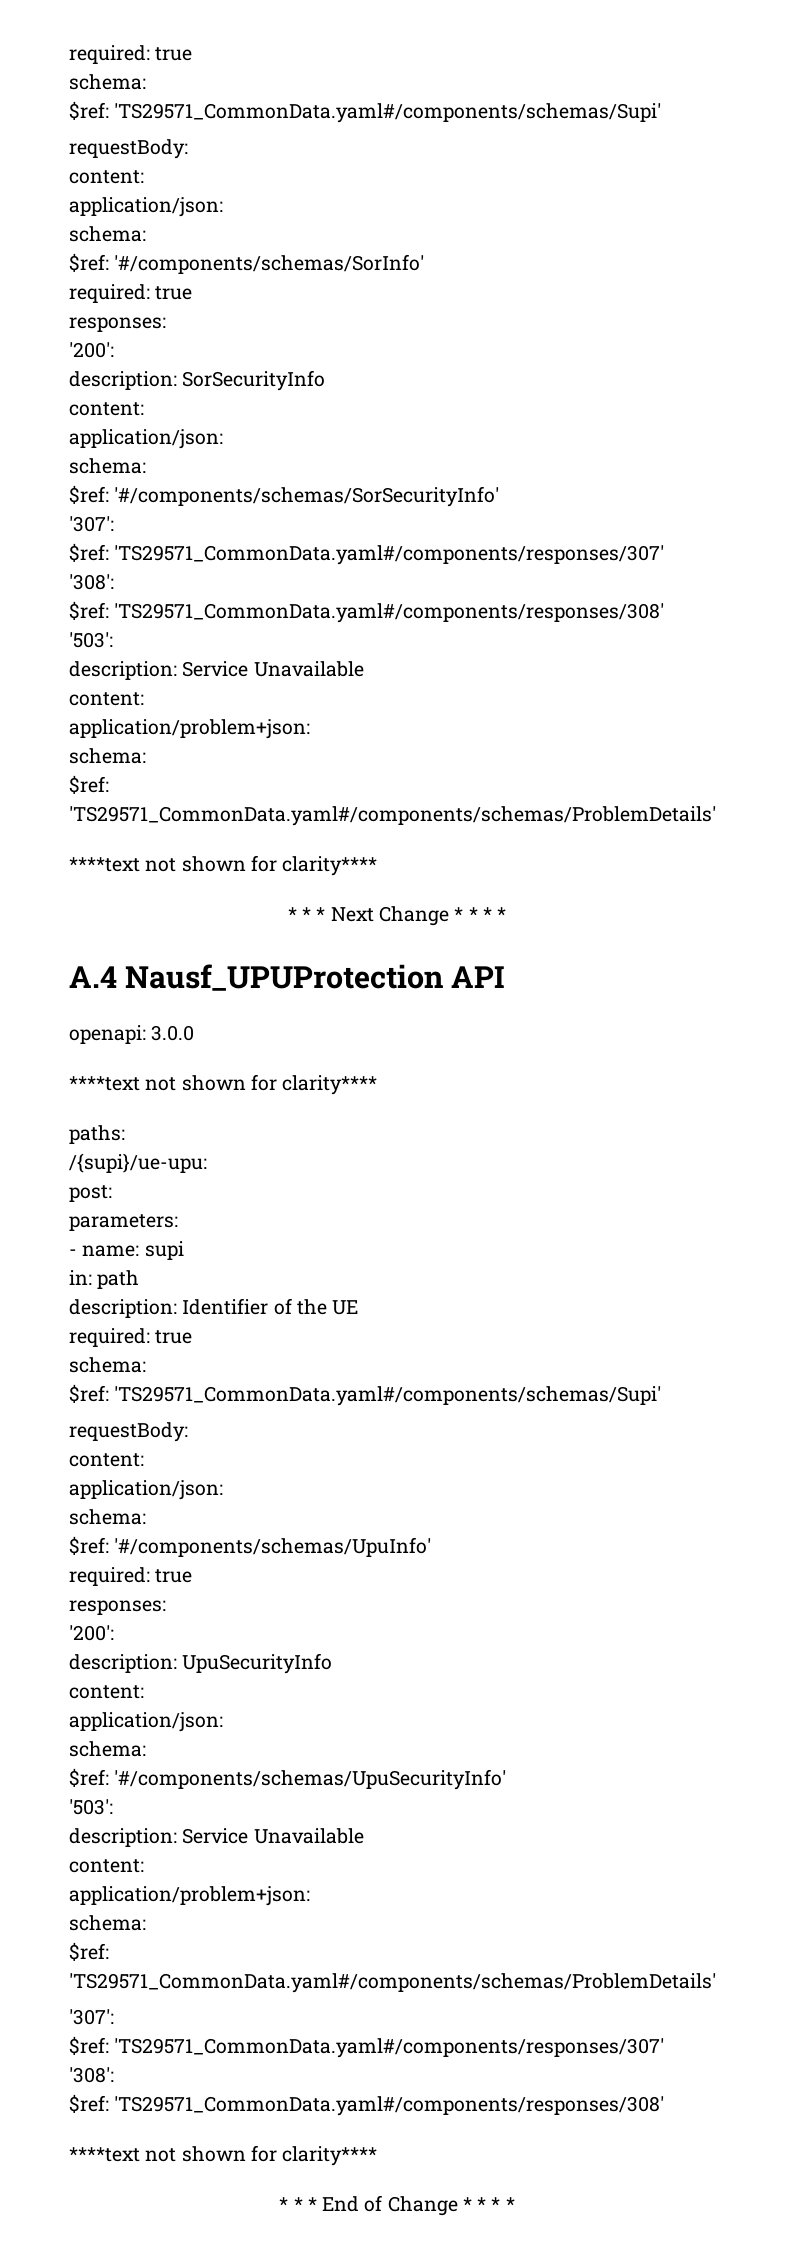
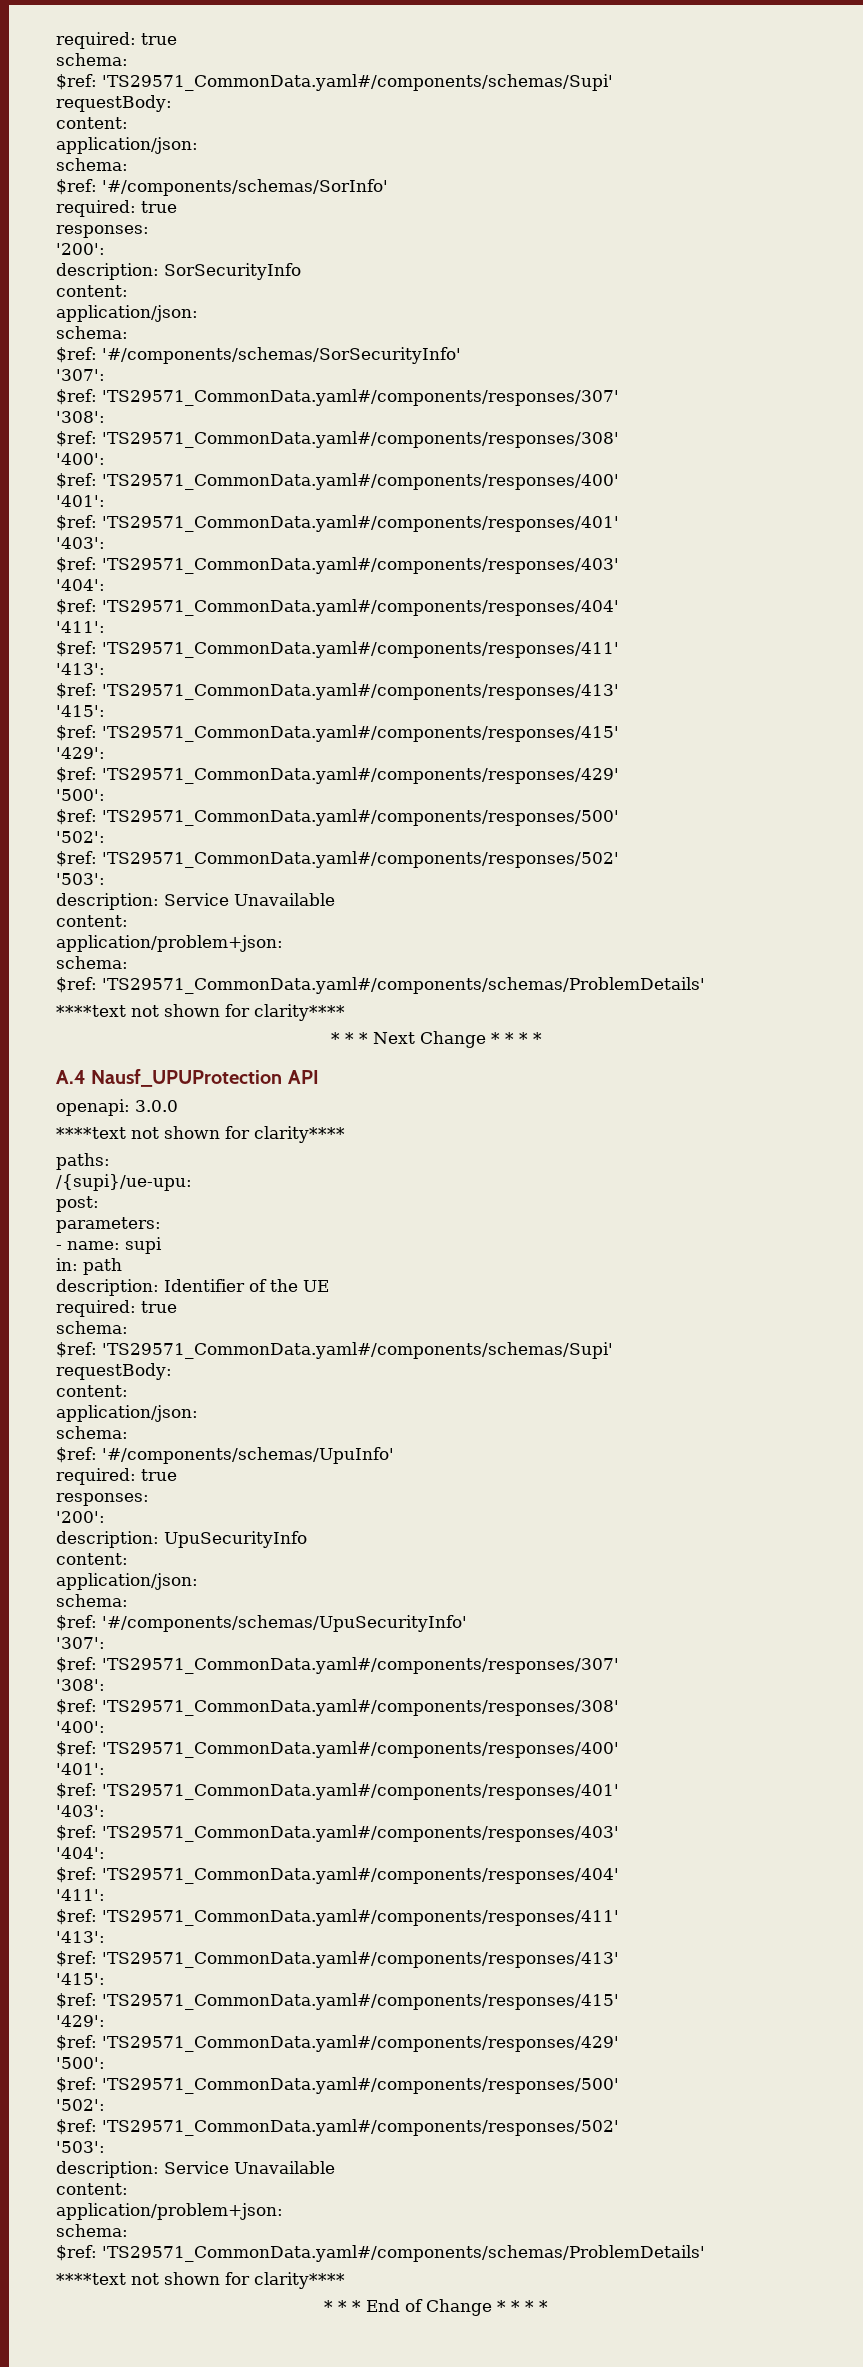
(665, 613) none -> [56,453,105,465] [56,473,619,490] [56,495,105,507] [56,515,619,532] [56,537,105,549] [56,557,619,574] [56,579,105,591] [56,599,619,616] [56,621,105,633] [56,641,619,658] [56,663,105,675] [56,683,619,700] [56,705,105,717] [56,725,619,742] [56,747,105,759] [56,767,619,784] [56,789,105,801] [56,809,619,826] [56,831,105,843] [56,851,619,868] // '400': // $ref: 'TS29571_CommonData.yaml#/components/responses/400' // '401': // $ref: 'TS29571_CommonData.yaml#/components/responses/401' // '403': // $ref: 'TS29571_CommonData.yaml#/components/responses/403' // '404': // $ref: 'TS29571_CommonData.yaml#/components/responses/404' // '411': // $ref: 'TS29571_CommonData.yaml#/components/responses/411' // '413': // $ref: 'TS29571_CommonData.yaml#/components/responses/413' // '415': // $ref: 'TS29571_CommonData.yaml#/components/responses/415' // '429': // $ref: 'TS29571_CommonData.yaml#/components/responses/429' // '500': // $ref: 'TS29571_CommonData.yaml#/components/responses/500' // '502': // $ref: 'TS29571_CommonData.yaml#/components/responses/502'
[69,1799,113,1815] [69,1828,364,1847] [69,1859,144,1873] [69,1886,310,1906] [69,1915,146,1931] [69,1942,109,1961] [69,1973,716,1993] [69,2009,114,2025] [69,2036,665,2058] [69,2067,114,2083] [69,2094,665,2116] // '503': // description: Service Unavailable // content: // application/problem+json: // schema: // $ref: 'TS29571_CommonData.yaml#/components/schemas/ProblemDetails' // '307': // $ref: 'TS29571_CommonData.yaml#/components/responses/307' // '308': // $ref: 'TS29571_CommonData.yaml#/components/responses/308' -> [56,1637,105,1649] [56,1657,619,1674] [56,1679,105,1691] [56,1699,619,1716] [56,1721,105,1733] [56,1741,619,1758] [56,1763,105,1775] [56,1783,619,1800] [56,1805,105,1817] [56,1825,619,1842] [56,1847,105,1859] [56,1867,619,1884] [56,1889,105,1901] [56,1909,619,1926] [56,1931,105,1943] [56,1951,619,1968] [56,1973,105,1985] [56,1993,619,2010] [56,2015,105,2027] [56,2035,619,2052] [56,2057,105,2069] [56,2077,619,2094] [56,2099,105,2111] [56,2119,619,2136] [56,2141,105,2153] [56,2161,335,2178] [56,2183,128,2195] [56,2203,283,2220] [56,2224,128,2237] [56,2245,705,2262] // '307': // $ref: 'TS29571_CommonData.yaml#/components/responses/307' // '308': // $ref: 'TS29571_CommonData.yaml#/components/responses/308' // '400': // $ref: 'TS29571_CommonData.yaml#/components/responses/400' // '401': // $ref: 'TS29571_CommonData.yaml#/components/responses/401' // '403': // $ref: 'TS29571_CommonData.yaml#/components/responses/403' // '404': // $ref: 'TS29571_CommonData.yaml#/components/responses/404' // '411': // $ref: 'TS29571_CommonData.yaml#/components/responses/411' // '413': // $ref: 'TS29571_CommonData.yaml#/components/responses/413' // '415': // $ref: 'TS29571_CommonData.yaml#/components/responses/415' // '429': // $ref: 'TS29571_CommonData.yaml#/components/responses/429' // '500': // $ref: 'TS29571_CommonData.yaml#/components/responses/500' // '502': // $ref: 'TS29571_CommonData.yaml#/components/responses/502' // '503': // description: Service Unavailable // content: // application/problem+json: // schema: // $ref: 'TS29571_CommonData.yaml#/components/schemas/ProblemDetails'

